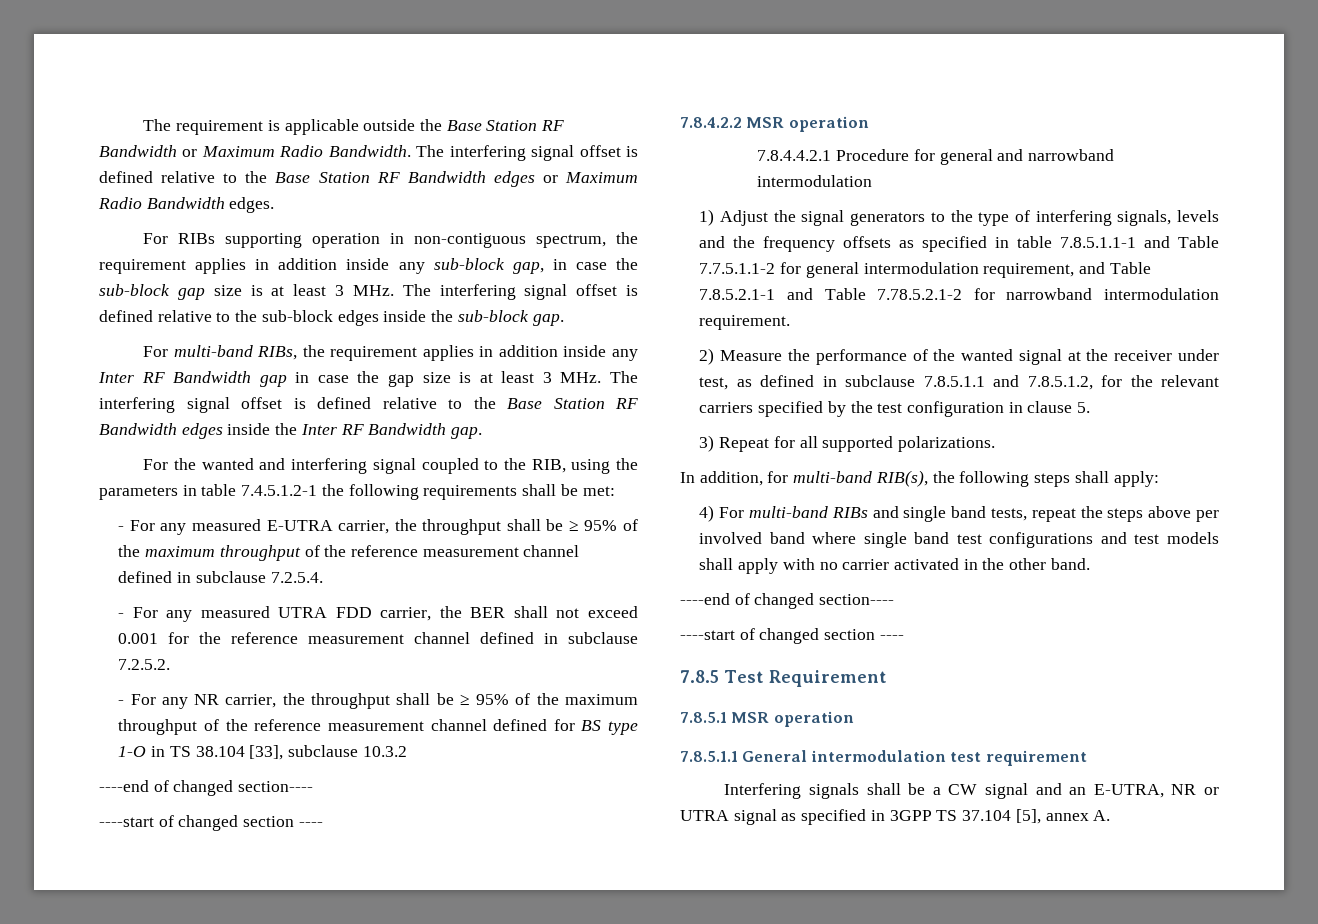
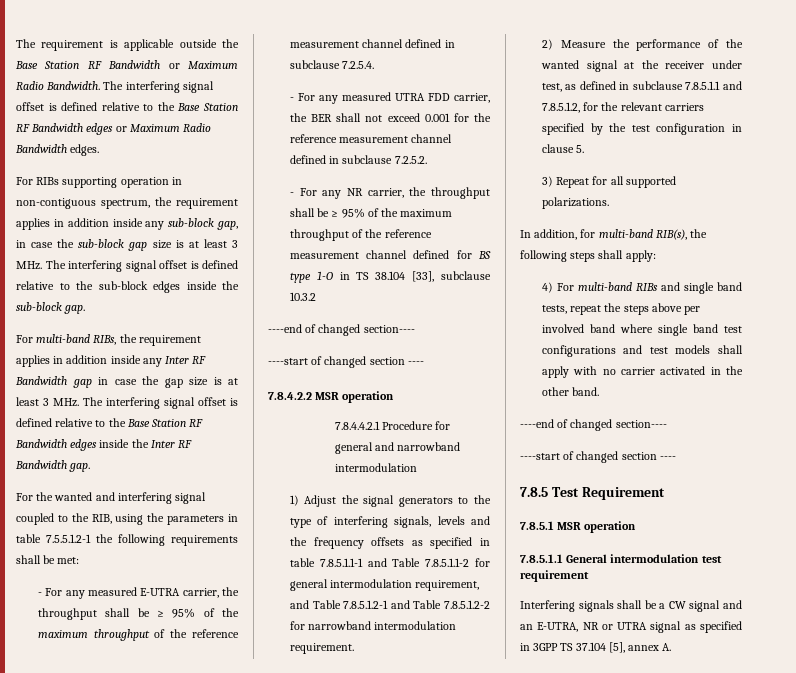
[241,485,318,496] 7.4.5.1.2-1 -> [46,534,91,543] 7.5.5.1.2-1
[699,263,776,274] 7.7.5.1.1-2 -> [425,558,470,567] 7.8.5.1.1-2
[699,288,963,300] 7.8.5.2.1-1 and Table 7.78.5.2.1-2 -> [343,600,490,609] 7.8.5.1.2-1 and Table 7.8.5.1.2-2

